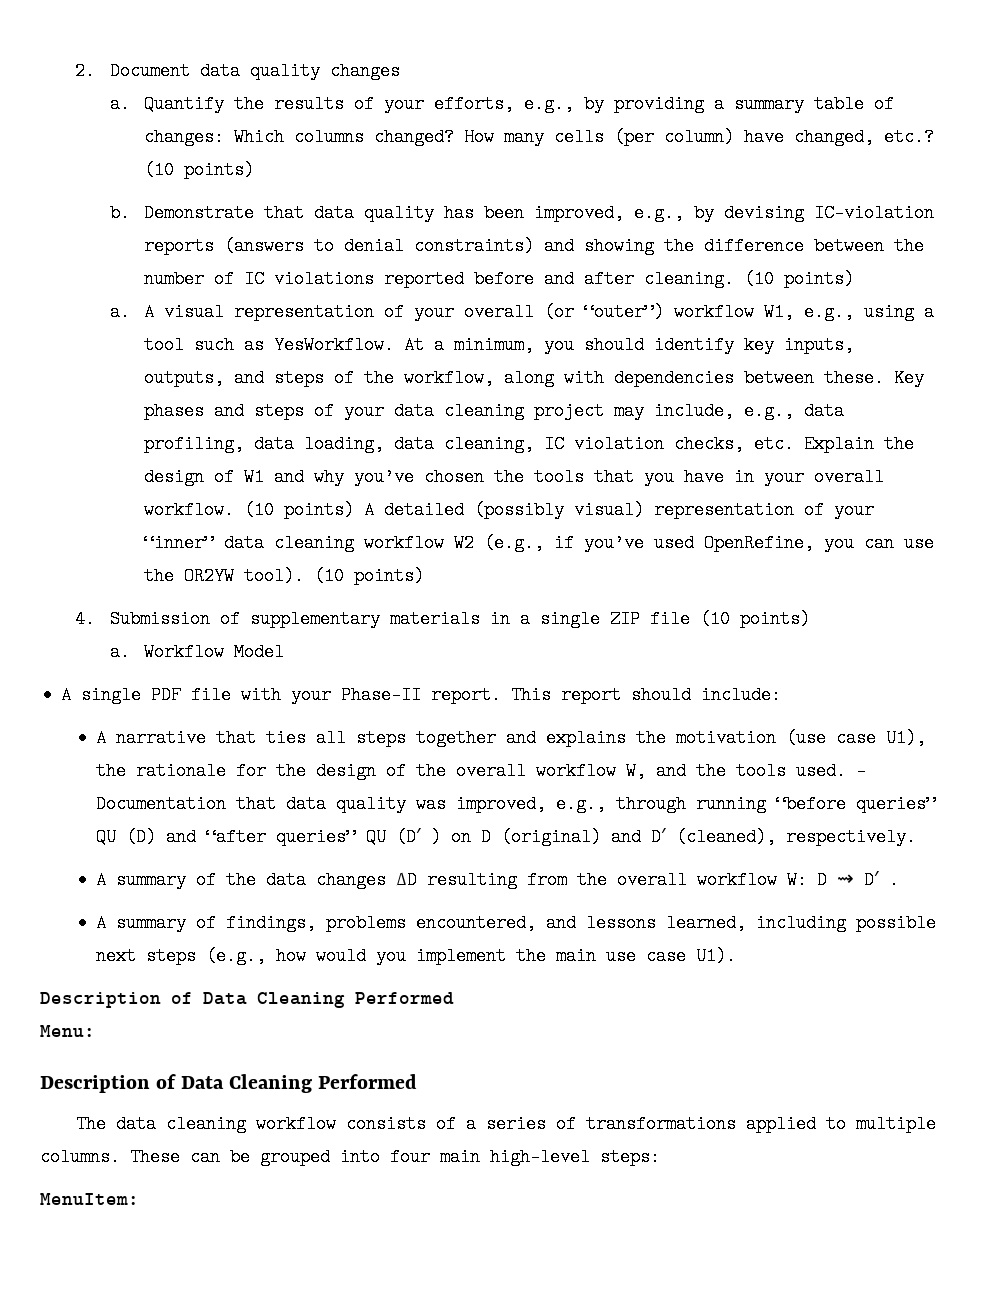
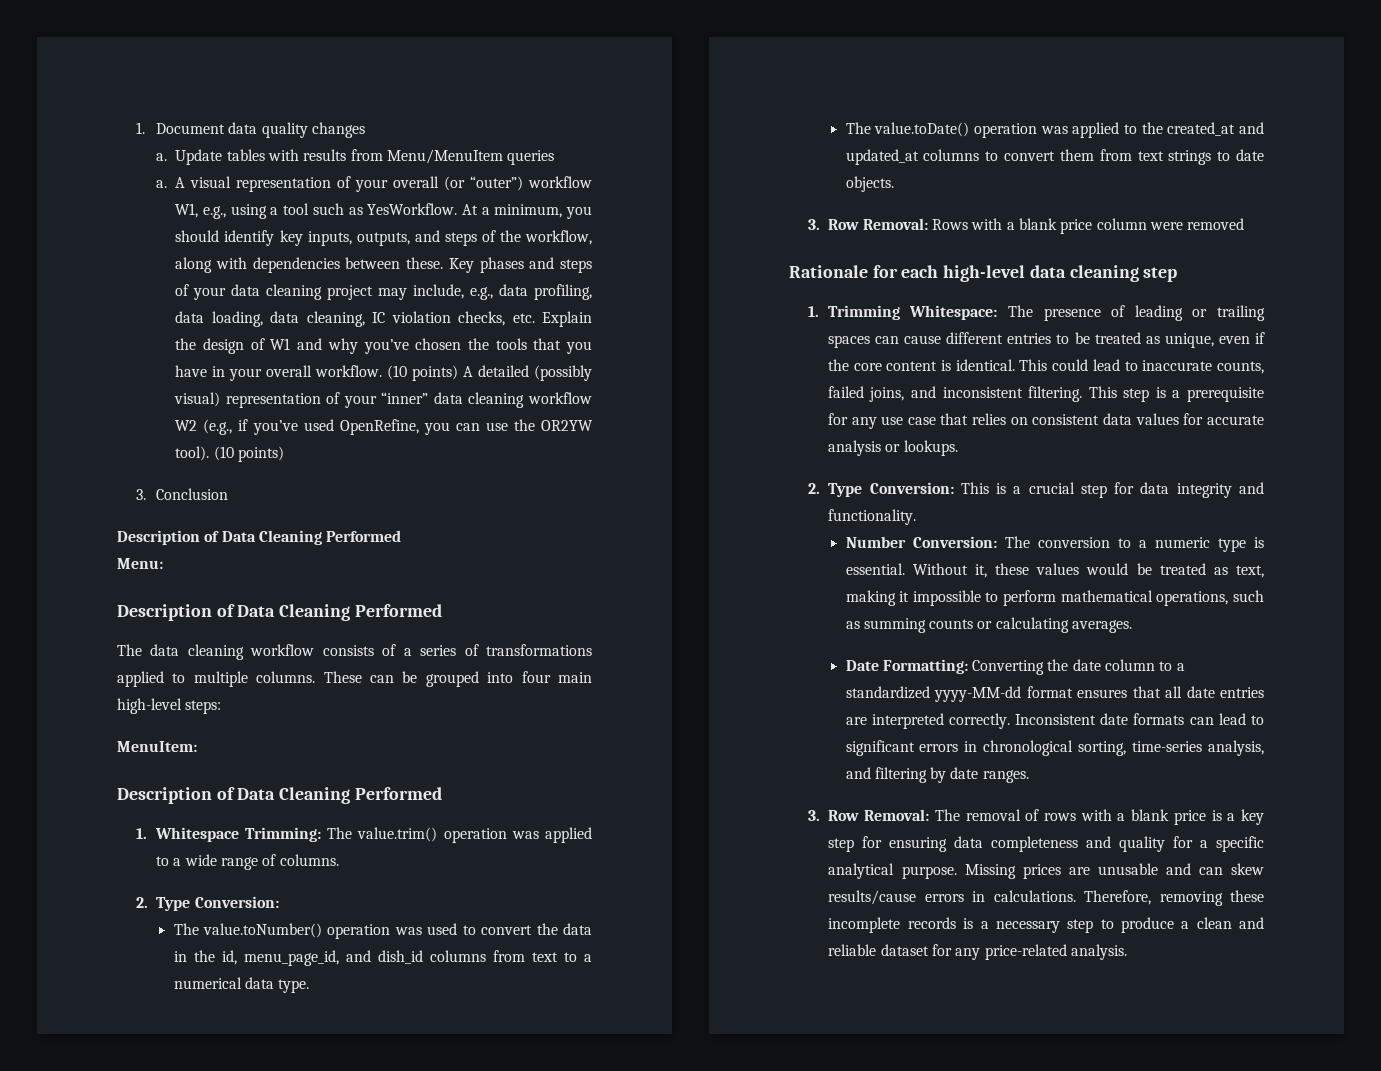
[74,62,95,80] 2. -> [136,122,146,134] 1.
[144,95,895,113] [144,128,935,146] [144,161,255,179] [109,204,935,222] [144,237,925,255] [144,270,855,288] Quantify the results of your efforts, e.g., by providing a summary table of changes: Which columns changed? How many cells (per column) have changed, etc.? (10 points) // b. Demonstrate that data quality has been improved, e.g., by devising IC-violation reports (answers to denial constraints) and showing the difference between the number of IC violations reported before and after cleaning. (10 points) -> [175,149,555,165] Update tables with results from Menu/MenuItem queries
[74,610,810,628] [109,643,285,661] [61,686,782,704] [96,729,927,747] [96,762,867,780] [96,795,937,813] [96,828,917,846] [96,871,900,889] [96,914,937,932] [96,947,737,965] 4. Submission of supplementary materials in a single ZIP file (10 points) // a. Workflow Model // A single PDF file with your Phase-II report. This report should include: // A narrative that ties all steps together and explains the motivation (use case U1), the rationale for the design of the overall workflow W, and the tools used. – Documentation that data quality was improved, e.g., through running “before queries” QU (D) and “after queries” QU (D′ ) on D (original) and D′ (cleaned), respectively. // A summary of the data changes ∆D resulting from the overall workflow W: D ⇝ D′ . // A summary of findings, problems encountered, and lessons learned, including possible next steps (e.g., how would you implement the main use case U1). -> [136,488,228,500] 3. Conclusion
(139, 1199) none -> [117,787,442,804] [136,827,592,843] [155,854,339,870] [136,896,279,911] [173,923,592,939] [173,950,592,966] [173,977,310,993] [845,122,1264,138] [845,149,1264,165] [845,176,894,192] [808,218,1245,234] [789,265,1178,282] [808,305,1265,321] [827,332,1265,348] [827,359,1264,374] [827,386,1264,402] [827,413,1264,429] [827,440,958,456] [808,482,1264,498] [828,509,917,525] [845,536,1264,552] [845,563,1264,578] [845,590,1264,606] [845,617,1133,633] [845,659,1185,675] [845,686,1265,702] [845,713,1264,729] [845,740,1265,756] [845,767,1029,783] [808,809,1264,825] [828,836,1264,852] [828,863,1264,879] [828,890,1264,906] [828,917,1265,933] [828,944,1128,960] // Description of Data Cleaning Performed // 1. Whitespace Trimming: The value.trim() operation was applied to a wide range of columns. // 2. Type Conversion: // The value.toNumber() operation was used to convert the data in the id, menu_page_id, and dish_id columns from text to a numerical data type. // The value.toDate() operation was applied to the created_at and updated_at columns to convert them from text strings to date objects. // 3. Row Removal: Rows with a blank price column were removed // Rationale for each high-level data cleaning step // 1. Trimming Whitespace: The presence of leading or trailing spaces can cause different entries to be treated as unique, even if the core content is identical. This could lead to inaccurate counts, failed joins, and inconsistent filtering. This step is a prerequisite for any use case that relies on consistent data values for accurate analysis or lookups. // 2. Type Conversion: This is a crucial step for data integrity and functionality. // Number Conversion: The conversion to a numeric type is essential. Without it, these values would be treated as text, making it impossible to perform mathematical operations, such as summing counts or calculating averages. // Date Formatting: Converting the date column to a standardized yyyy-MM-dd format ensures that all date entries are interpreted correctly. Inconsistent date formats can lead to significant errors in chronological sorting, time-series analysis, and filtering by date ranges. // 3. Row Removal: The removal of rows with a blank price is a key step for ensuring data completeness and quality for a specific analytical purpose. Missing prices are unusable and can skew results/cause errors in calculations. Therefore, removing these incomplete records is a necessary step to produce a clean and reliable dataset for any price-related analysis.

